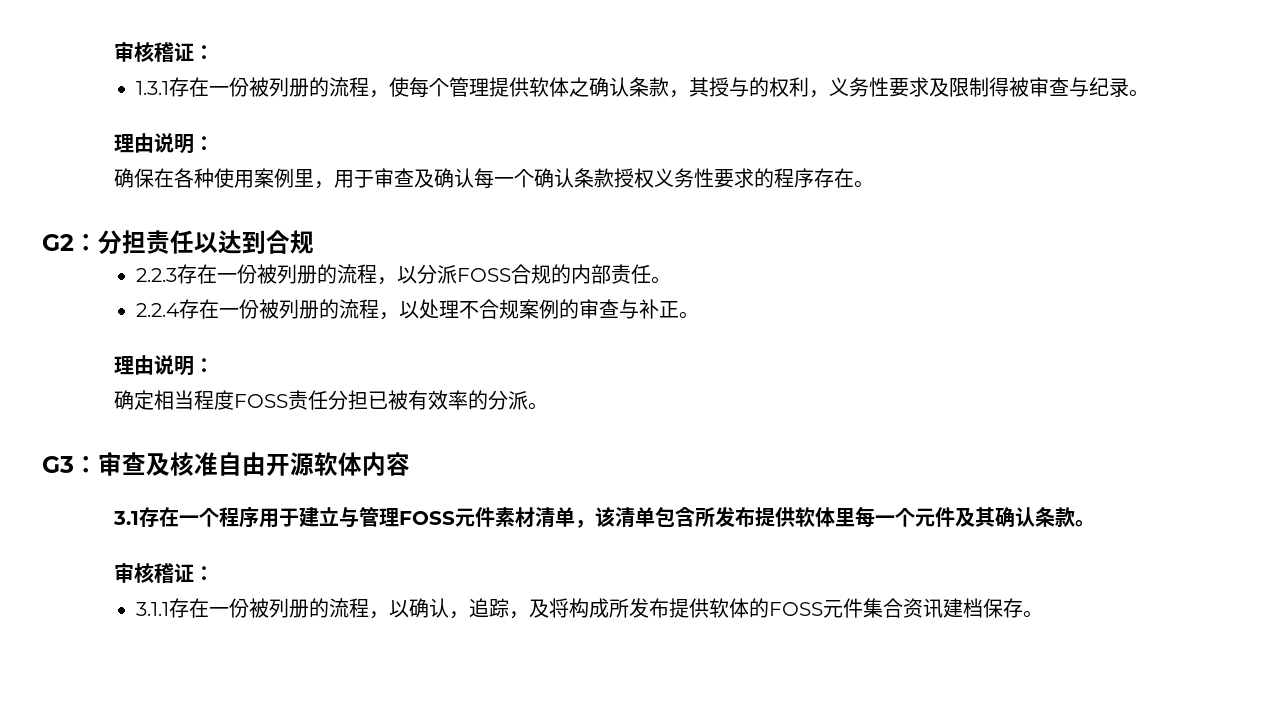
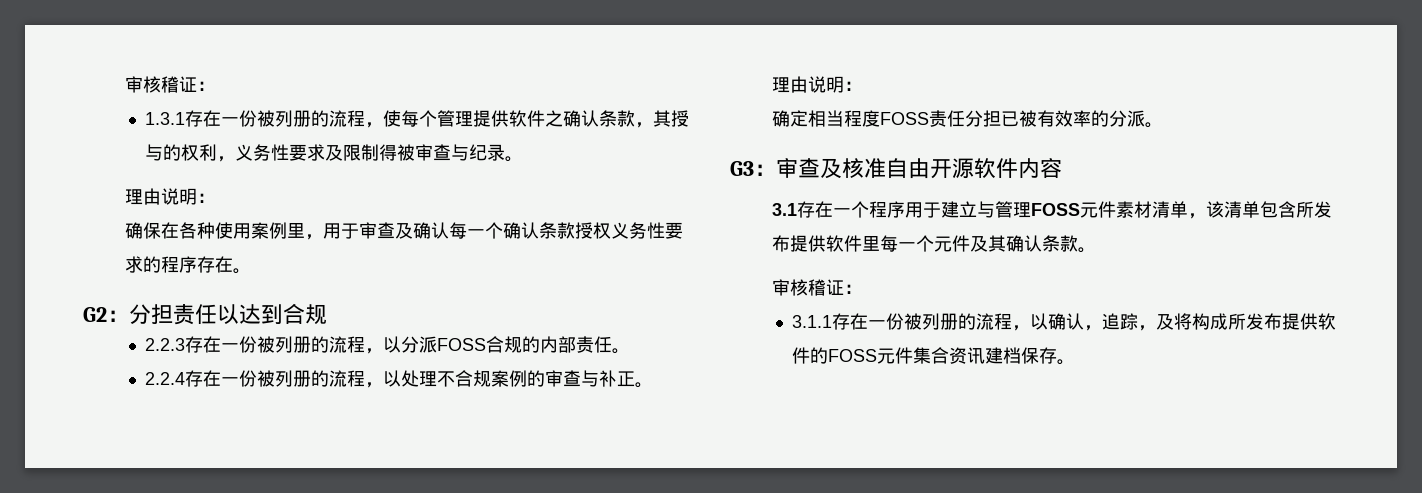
[549,77,570,97] 体 -> [527,110,546,127] 件
[338,452,362,476] 体 -> [996,158,1018,178] 件
[815,507,836,527] 体 -> [844,235,863,252] 件
[729,598,750,618] 体 -> [792,347,811,364] 件

